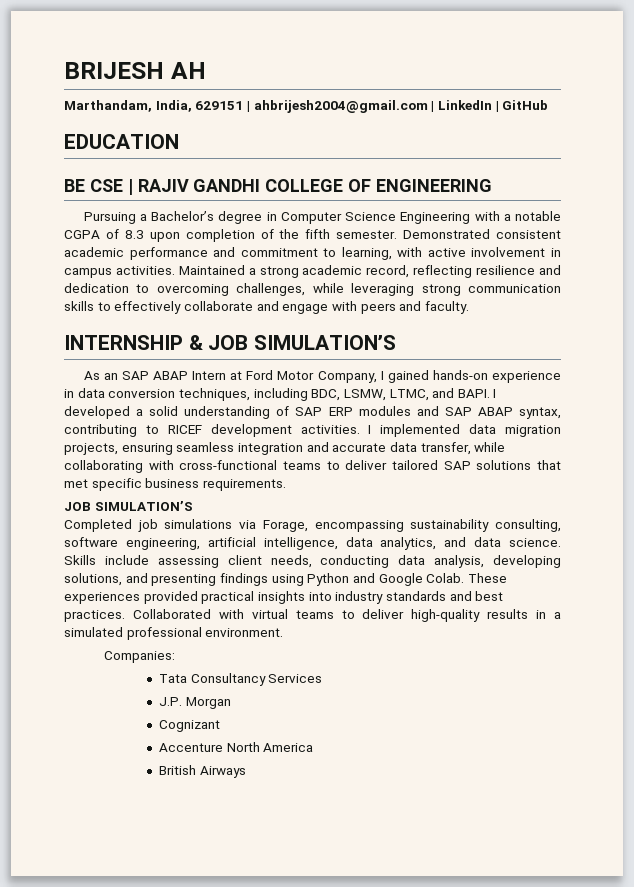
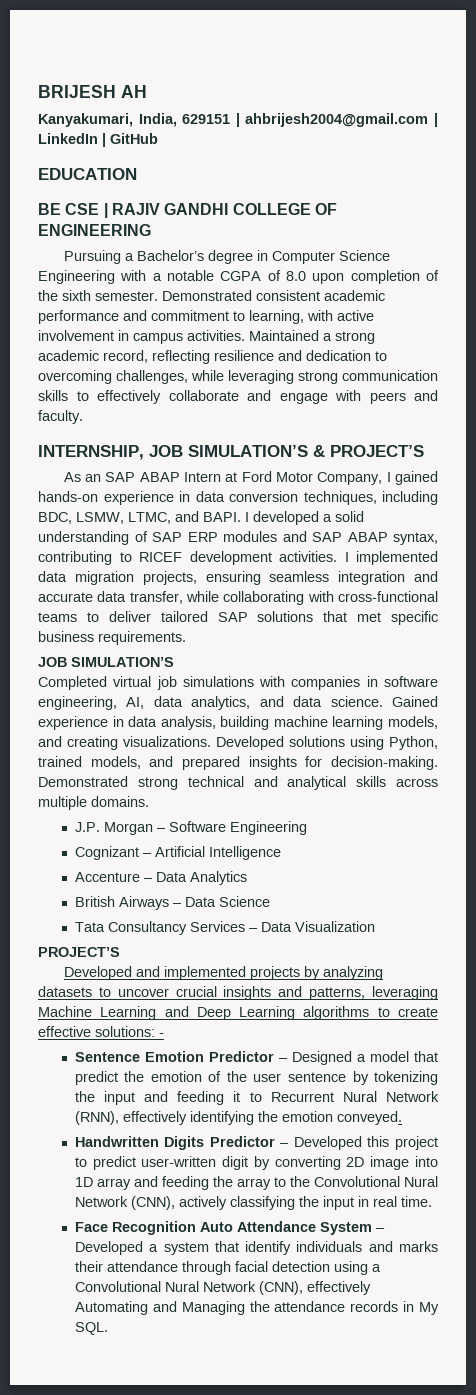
[64,100,152,112] Marthandam, -> [38,113,133,127] Kanyakumari,
[124,230,144,239] 8.3 -> [286,271,306,281] 8.0
[305,229,331,239] fifth -> [62,290,91,301] sixth
[64,335,397,350] INTERNSHIP & JOB SIMULATION’S -> [38,445,424,460] INTERNSHIP, JOB SIMULATION’S & PROJECT’S
(132, 525) none -> [113,676,152,687] virtual
[239,519,561,532] [64,537,338,550] via Forage, encompassing sustainability consulting, software engineering, artificial intelligence, -> [259,676,438,690] [38,696,145,710] with companies in software engineering, AI,
[64,555,561,568] [64,573,507,586] [64,591,504,604] [64,609,561,622] [64,627,284,640] [104,651,176,663] [158,673,323,686] [158,697,231,709] [158,720,220,732] [158,742,314,752] [158,765,246,778] Skills include assessing client needs, conducting data analysis, developing solutions, and presenting findings using Python and Google Colab. These experiences provided practical insights into industry standards and best practices. Collaborated with virtual teams to deliver high-quality results in a simulated professional environment. // Companies: // Tata Consultancy Services // J.P. Morgan // Cognizant // Accenture North America // British Airways -> [392,696,438,707] [38,716,438,730] [38,736,438,750] [38,756,438,770] [38,776,438,790] [38,796,149,810] [74,821,307,835] [74,846,281,860] [74,871,247,885] [74,896,270,910] [74,921,375,935] [38,947,120,957] [63,966,383,980] [38,986,438,1000] [38,1006,438,1020] [38,1026,164,1037] [74,1051,438,1065] [74,1071,438,1085] [74,1091,439,1105] [74,1111,402,1125] [74,1136,438,1150] [74,1156,438,1170] [74,1176,438,1190] [74,1196,432,1210] [74,1221,385,1235] [74,1241,438,1255] [74,1261,381,1275] [74,1281,371,1295] [74,1301,439,1315] [74,1322,108,1335] Gained experience in data analysis, building machine learning models, and creating visualizations. Developed solutions using Python, trained models, and prepared insights for decision-making. Demonstrated strong technical and analytical skills across multiple domains. // J.P. Morgan – Software Engineering // Cognizant – Artificial Intelligence // Accenture – Data Analytics // British Airways – Data Science // Tata Consultancy Services – Data Visualization // PROJECT’S // Developed and implemented projects by analyzing datasets to uncover crucial insights and patterns, leveraging Machine Learning and Deep Learning algorithms to create effective solutions: - // Sentence Emotion Predictor – Designed a model that predict the emotion of the user sentence by tokenizing the input and feeding it to Recurrent Nural Network (RNN), effectively identifying the emotion conveyed. // Handwritten Digits Predictor – Developed this project to predict user-written digit by converting 2D image into 1D array and feeding the array to the Convolutional Nural Network (CNN), actively classifying the input in real time. // Face Recognition Auto Attendance System – Developed a system that identify individuals and marks their attendance through facial detection using a Convolutional Nural Network (CNN), effectively Automating and Managing the attendance records in My SQL.

